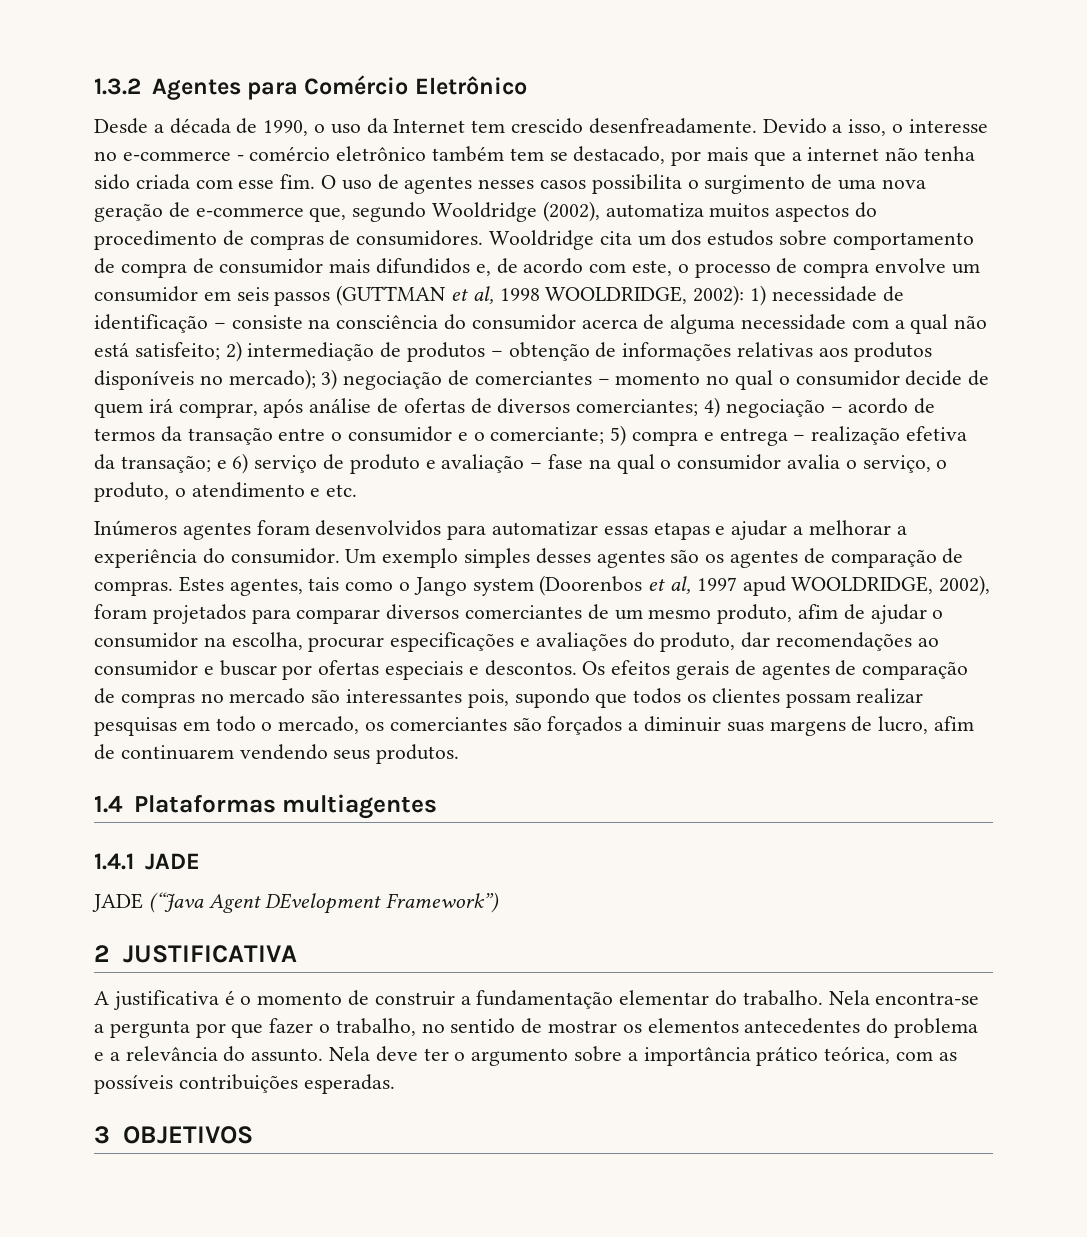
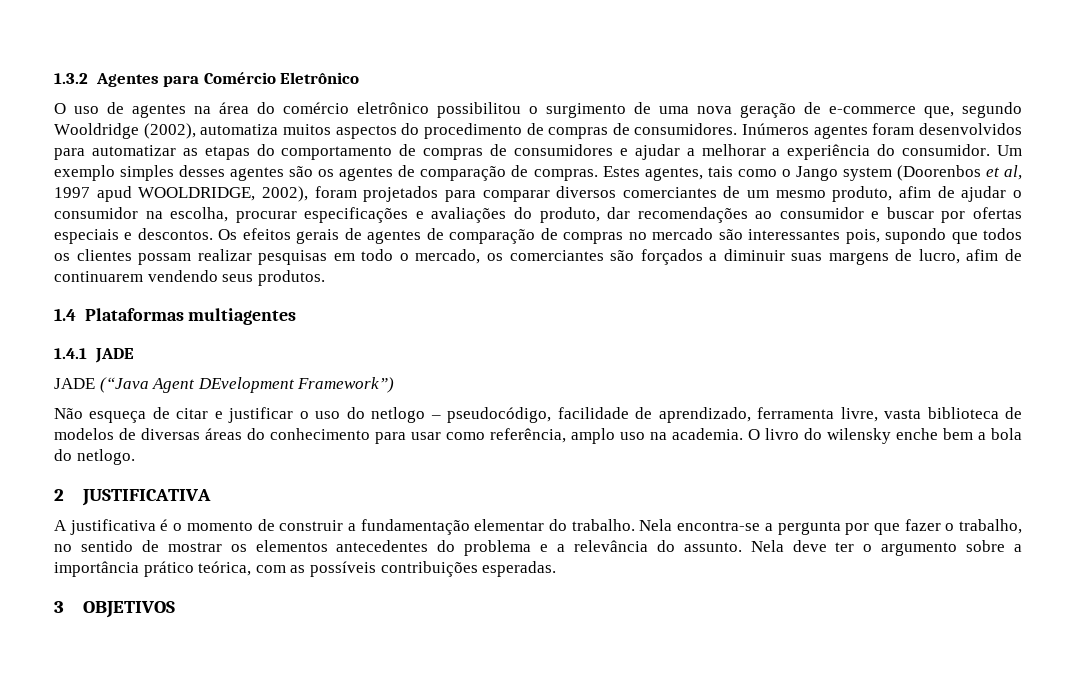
[94,118,988,136] [94,146,976,166] [94,174,682,194] Desde a década de 1990, o uso da Internet tem crescido desenfreadamente. Devido a isso, o interesse no e-commerce - comércio eletrônico também tem se destacado, por mais que a internet não tenha sido criada com esse fim. O uso de agentes nesses casos possibilita -> [54,102,521,118] O uso de agentes na área do comércio eletrônico possibilitou
[489,230,974,250] [94,258,980,278] [94,285,904,306] [94,314,988,334] [94,341,932,362] [94,369,990,390] [94,397,936,418] [94,425,968,446] [94,453,948,474] [94,482,358,502] Wooldridge cita um dos estudos sobre comportamento de compra de consumidor mais difundidos e, de acordo com este, o processo de compra envolve um consumidor em seis passos (GUTTMAN et al, 1998 WOOLDRIDGE, 2002): 1) necessidade de identificação – consiste na consciência do consumidor acerca de alguma necessidade com a qual não está satisfeito; 2) intermediação de produtos – obtenção de informações relativas aos produtos disponíveis no mercado); 3) negociação de comerciantes – momento no qual o consumidor decide de quem irá comprar, após análise de ofertas de diversos comerciantes; 4) negociação – acordo de termos da transação entre o consumidor e o comerciante; 5) compra e entrega – realização efetiva da transação; e 6) serviço de produto e avaliação – fase na qual o consumidor avalia o serviço, o produto, o atendimento e etc. // -> (738, 129) none
[603,522,710,540] essas etapas -> [182,144,614,160] as etapas do comportamento de compras de consumidores
(500, 902) none -> [54,407,1023,423] [54,428,1022,444] [54,449,135,465] // Não esqueça de citar e justificar o uso do netlogo – pseudocódigo, facilidade de aprendizado, ferramenta livre, vasta biblioteca de modelos de diversas áreas do conhecimento para usar como referência, amplo uso na academia. O livro do wilensky enche bem a bola do netlogo.

